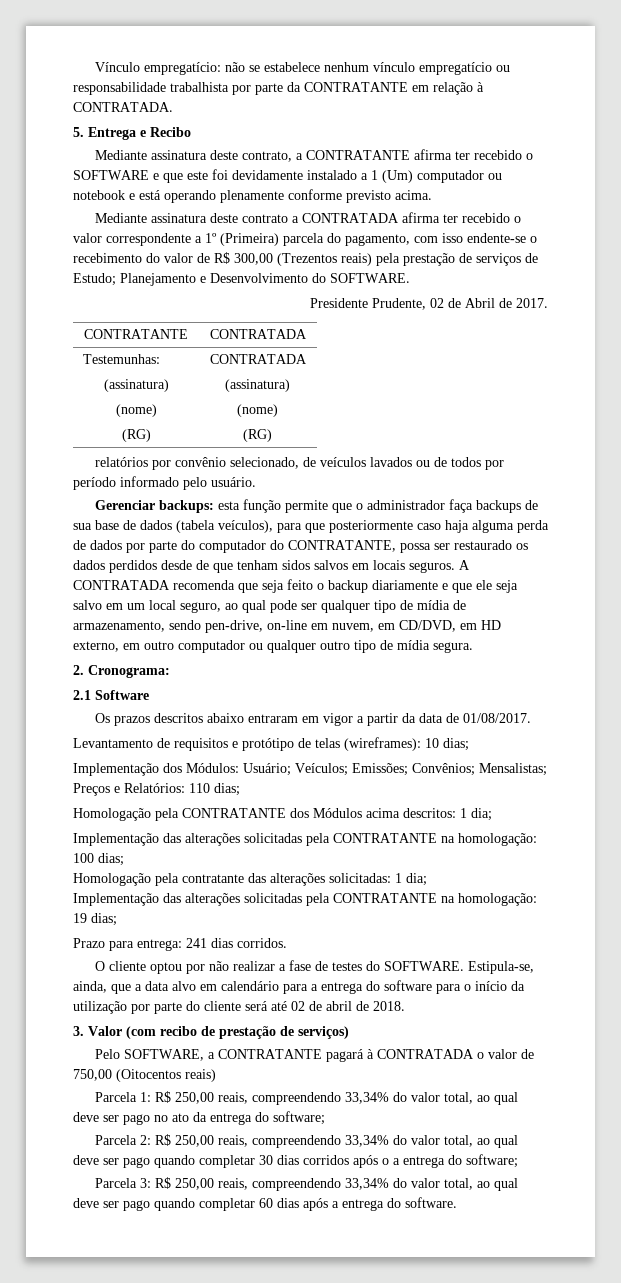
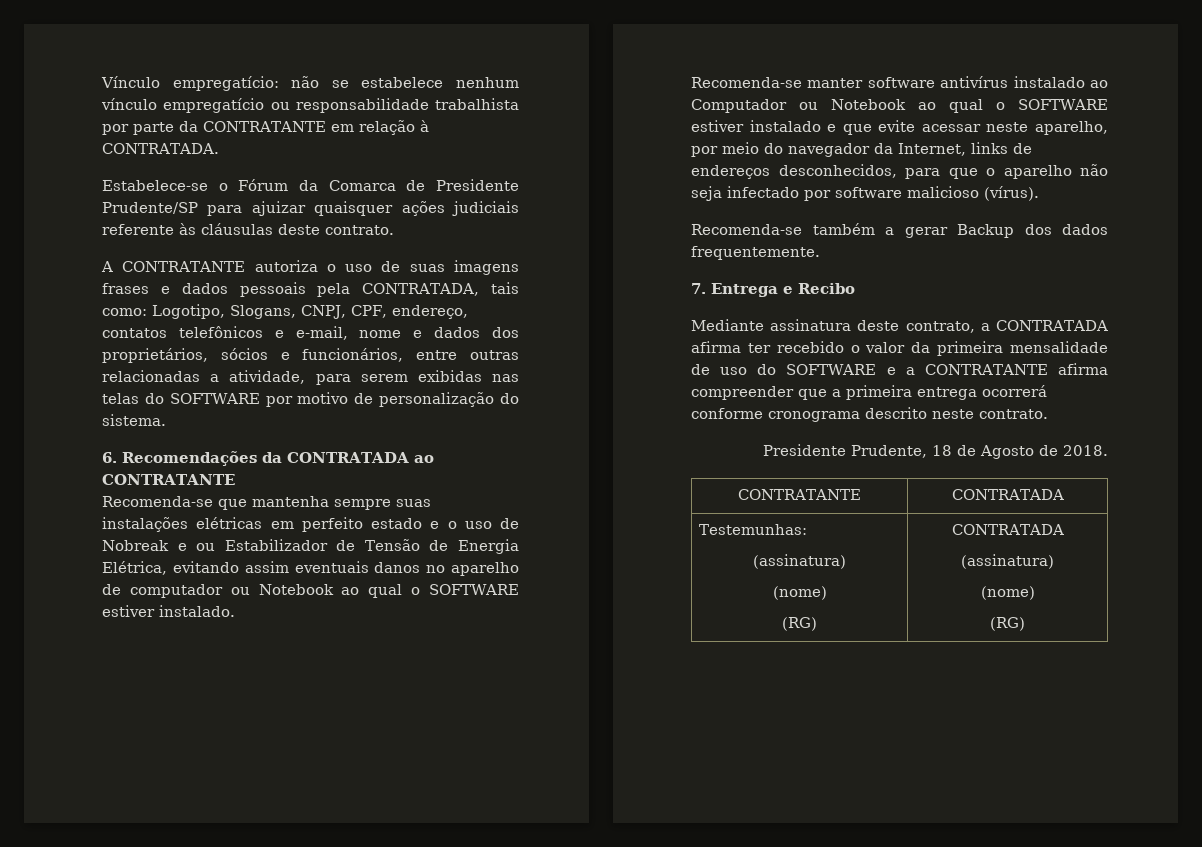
[73,127,84,137] 5. -> [102,179,519,191] [102,201,519,216] [102,223,394,235] [101,260,519,275] [102,282,519,297] [102,304,468,319] [102,326,519,340] [102,348,519,363] [102,370,519,385] [102,392,519,407] [102,414,166,426] [102,451,434,466] [102,474,235,485] [102,496,431,510] [102,517,519,532] [102,539,519,554] [102,561,519,576] [102,584,519,598] [102,605,235,617] [691,76,1108,88] [691,99,1108,113] [691,120,1108,135] [691,142,1032,157] [691,164,1108,179] [691,186,1039,201] [691,223,1108,238] [691,246,820,260] [691,283,706,294] Estabelece-se o Fórum da Comarca de Presidente Prudente/SP para ajuizar quaisquer ações judiciais referente às cláusulas deste contrato. // A CONTRATANTE autoriza o uso de suas imagens frases e dados pessoais pela CONTRATADA, tais como: Logotipo, Slogans, CNPJ, CPF, endereço, contatos telefônicos e e-mail, nome e dados dos proprietários, sócios e funcionários, entre outras relacionadas a atividade, para serem exibidas nas telas do SOFTWARE por motivo de personalização do sistema. // 6. Recomendações da CONTRATADA ao CONTRATANTE // Recomenda-se que mantenha sempre suas instalações elétricas em perfeito estado e o uso de Nobreak e ou Estabilizador de Tensão de Energia Elétrica, evitando assim eventuais danos no aparelho de computador ou Notebook ao qual o SOFTWARE estiver instalado. // Recomenda-se manter software antivírus instalado ao Computador ou Notebook ao qual o SOFTWARE estiver instalado e que evite acessar neste aparelho, por meio do navegador da Internet, links de endereços desconhecidos, para que o aparelho não seja infectado por software malicioso (vírus). // Recomenda-se também a gerar Backup dos dados frequentemente. // 7.
[306,149,534,160] [73,169,502,183] [73,189,432,203] [95,213,300,223] CONTRATANTE afirma ter recebido o SOFTWARE e que este foi devidamente instalado a 1 (Um) computador ou notebook e está operando plenamente conforme previsto acima. // Mediante assinatura deste contrato a -> (990, 327) none
[106,233,537,246] [73,252,538,266] [73,273,410,286] [310,298,548,310] correspondente a 1º (Primeira) parcela do pagamento, com isso endente-se o recebimento do valor de R$ 300,00 (Trezentos reais) pela prestação de serviços de Estudo; Planejamento e Desenvolvimento do SOFTWARE. // Presidente Prudente, 02 de Abril de 2017. -> [911,341,1108,356] [691,363,1108,375] [691,385,1047,400] [691,407,1048,422] [763,444,1108,459] da primeira mensalidade de uso do SOFTWARE e a CONTRATANTE afirma compreender que a primeira entrega ocorrerá conforme cronograma descrito neste contrato. // Presidente Prudente, 18 de Agosto de 2018.
[95,457,505,470] [73,476,256,490] [95,499,539,513] [73,520,549,533] [73,540,528,553] [73,560,470,573] [73,579,518,593] [73,600,466,613] [73,620,501,633] [73,640,473,653] [73,665,170,678] [73,690,149,700] [95,713,532,726] [73,737,469,751] [73,763,547,776] [73,783,240,796] [73,808,492,821] [73,833,537,846] [73,853,124,866] [73,873,427,886] [73,893,537,906] [73,913,117,926] [73,938,287,951] [95,960,535,974] [73,980,525,994] [73,1001,405,1014] [73,1026,349,1039] [95,1049,535,1062] [73,1069,216,1082] [95,1091,519,1105] [73,1111,325,1125] [95,1134,519,1148] [73,1154,518,1168] [95,1177,519,1191] [73,1197,457,1211] // relatórios por convênio selecionado, de veículos lavados ou de todos por período informado pelo usuário. // Gerenciar backups: esta função permite que o administrador faça backups de sua base de dados (tabela veículos), para que posteriormente caso haja alguma perda de dados por parte do computador do CONTRATANTE, possa ser restaurado os dados perdidos desde de que tenham sidos salvos em locais seguros. A CONTRATADA recomenda que seja feito o backup diariamente e que ele seja salvo em um local seguro, ao qual pode ser qualquer tipo de mídia de armazenamento, sendo pen-drive, on-line em nuvem, em CD/DVD, em HD externo, em outro computador ou qualquer outro tipo de mídia segura. // 2. Cronograma: // 2.1 Software // Os prazos descritos abaixo entraram em vigor a partir da data de 01/08/2017. // Levantamento de requisitos e protótipo de telas (wireframes): 10 dias; // Implementação dos Módulos: Usuário; Veículos; Emissões; Convênios; Mensalistas; Preços e Relatórios: 110 dias; // Homologação pela CONTRATANTE dos Módulos acima descritos: 1 dia; // Implementação das alterações solicitadas pela CONTRATANTE na homologação: 100 dias; // Homologação pela contratante das alterações solicitadas: 1 dia; // Implementação das alterações solicitadas pela CONTRATANTE na homologação: 19 dias; // Prazo para entrega: 241 dias corridos. // O cliente optou por não realizar a fase de testes do SOFTWARE. Estipula-se, ainda, que a data alvo em calendário para a entrega do software para o início da utilização por parte do cliente será até 02 de abril de 2018. // 3. Valor (com recibo de prestação de serviços) // Pelo SOFTWARE, a CONTRATANTE pagará à CONTRATADA o valor de 750,00 (Oitocentos reais) // Parcela 1: R$ 250,00 reais, compreendendo 33,34% do valor total, ao qual deve ser pago no ato da entrega do software; // Parcela 2: R$ 250,00 reais, compreendendo 33,34% do valor total, ao qual deve ser pago quando completar 30 dias corridos após o a entrega do software; // Parcela 3: R$ 250,00 reais, compreendendo 33,34% do valor total, ao qual deve ser pago quando completar 60 dias após a entrega do software. -> (1025, 624) none

